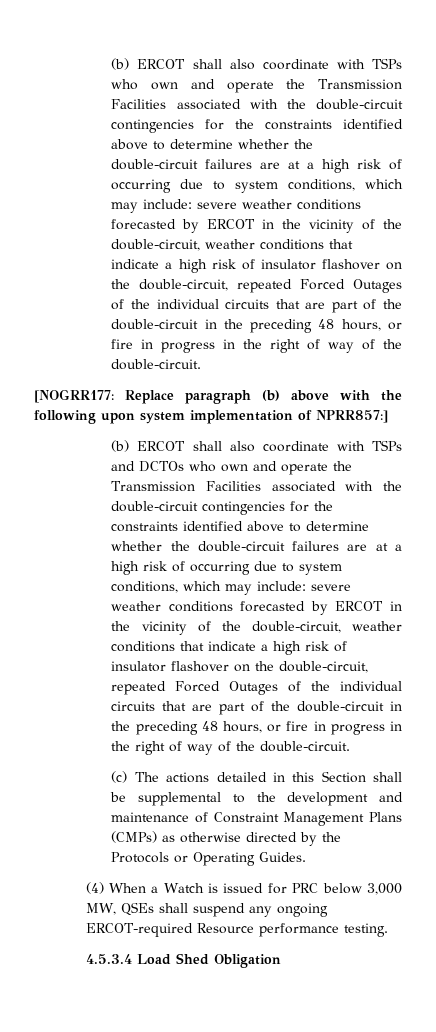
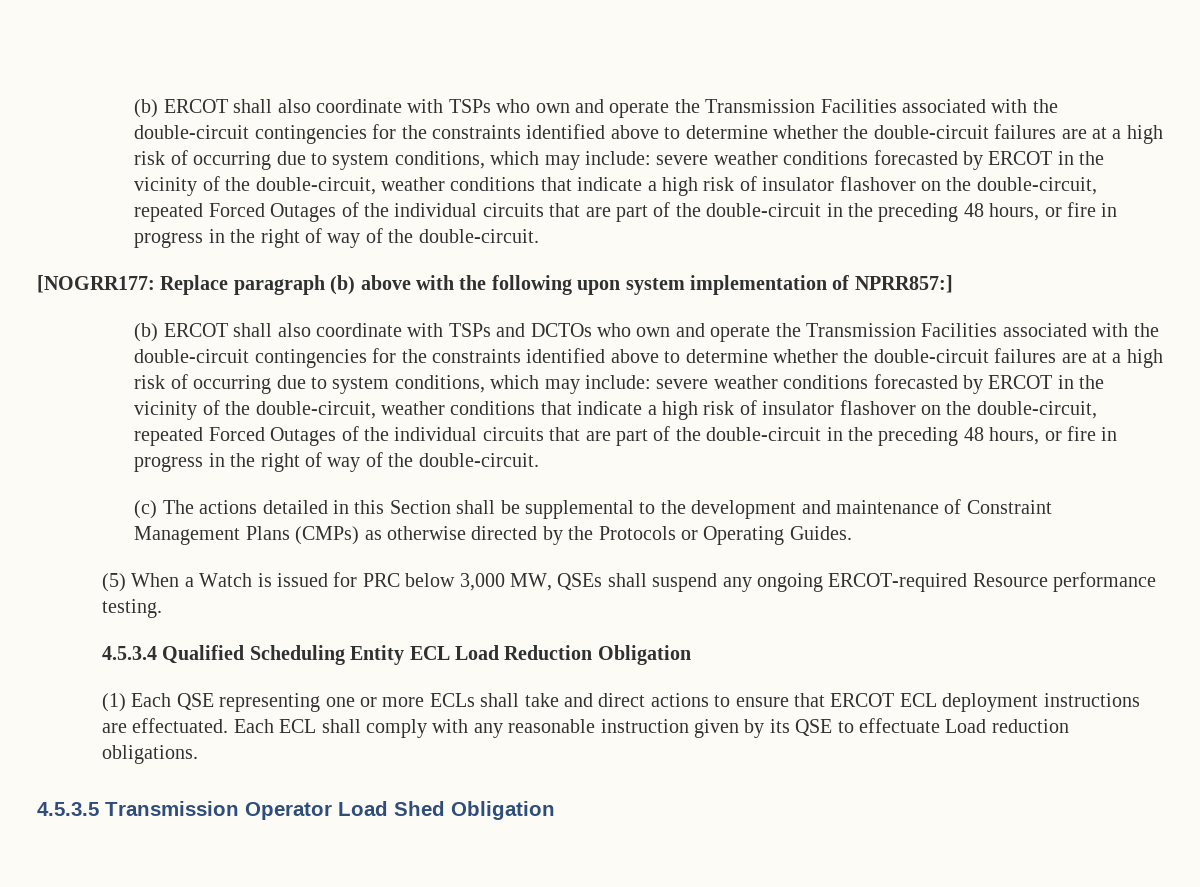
[85,882,104,894] (4) -> [101,573,126,592] (5)
(132, 959) none -> [162,645,691,665] [101,693,1140,712] [101,718,1069,738] [101,745,198,764] [37,801,332,820] Qualified Scheduling Entity ECL Load Reduction Obligation // (1) Each QSE representing one or more ECLs shall take and direct actions to ensure that ERCOT ECL deployment instructions are effectuated. Each ECL shall comply with any reasonable instruction given by its QSE to effectuate Load reduction obligations. // 4.5.3.5 Transmission Operator

